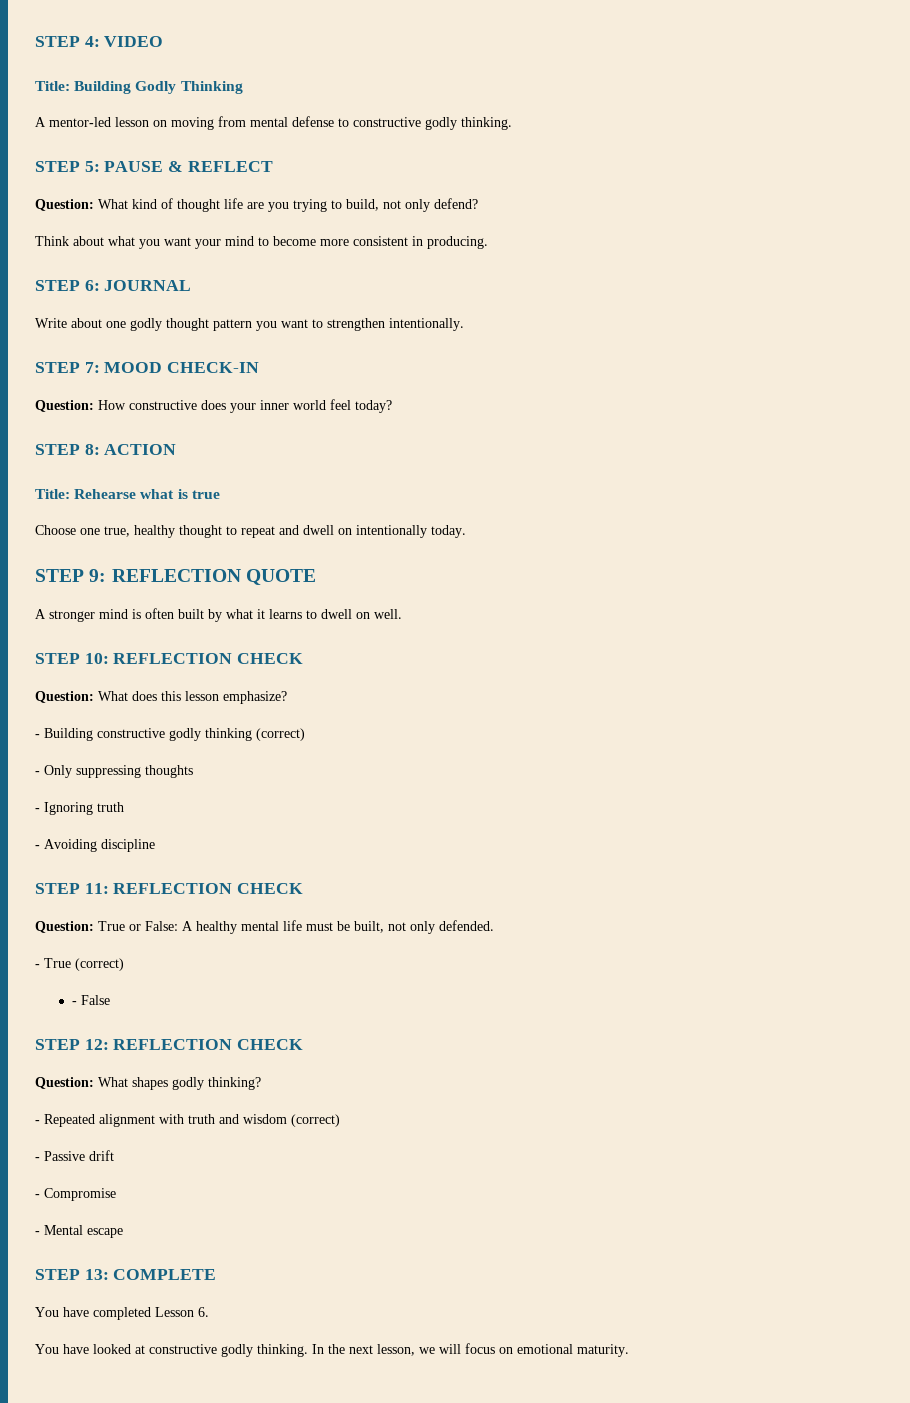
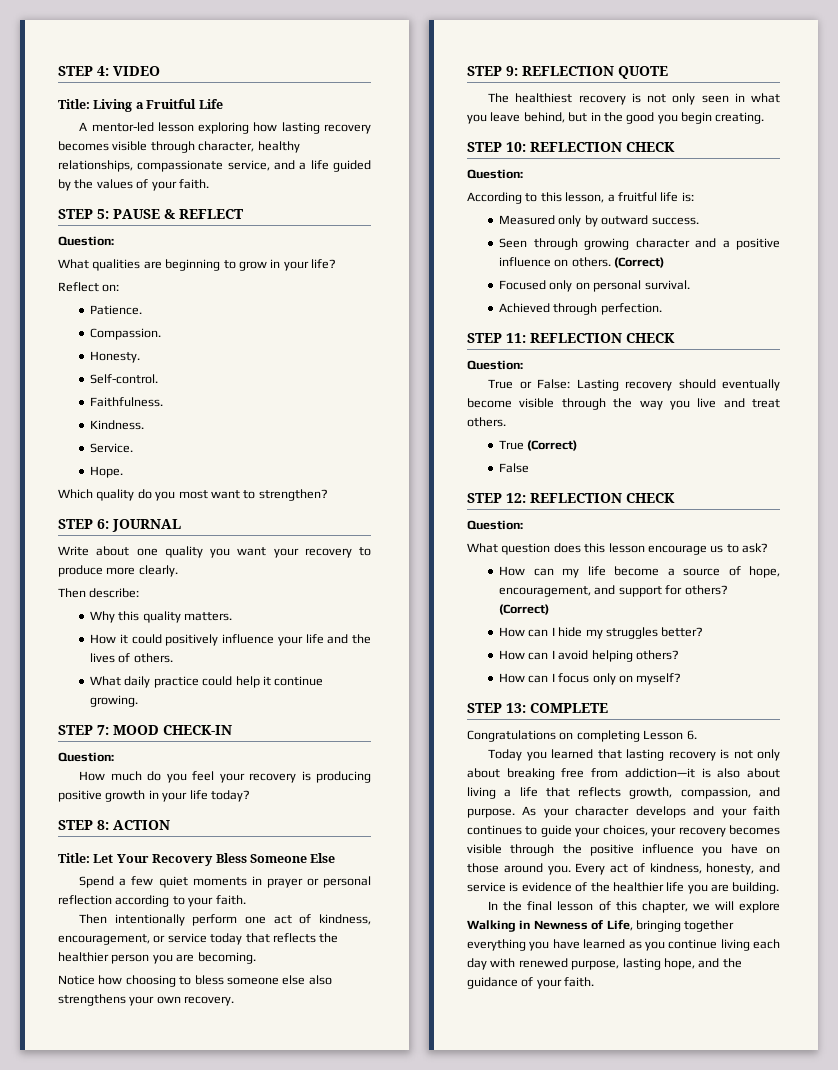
[74,81,243,94] Building Godly Thinking -> [93,99,223,112] Living a Fruitful Life
[153,116,512,130] on moving from mental defense to constructive godly thinking. -> [198,122,372,134] [58,141,300,153] [58,160,371,172] [58,179,209,191] exploring how lasting recovery becomes visible through character, healthy relationships, compassionate service, and a life guided by the values of your faith.
[98,198,478,212] [35,236,488,249] What kind of thought life are you trying to build, not only defend? // Think about what you want your mind to become more consistent in producing. -> [58,259,336,271] [58,282,120,292] [90,305,143,315] [90,328,162,340] [90,351,141,363] [90,374,159,384] [90,397,164,407] [90,420,145,430] [90,443,134,453] [90,466,124,478] [58,489,328,501] // What qualities are beginning to grow in your life? // Reflect on: // Patience. // Compassion. // Honesty. // Self-control. // Faithfulness. // Kindness. // Service. // Hope. // Which quality do you most want to strengthen?
[130,318,464,331] godly thought pattern you want to strengthen intentionally. -> [164,546,371,558] [58,565,178,577] [58,588,140,598] [90,611,233,623] [90,634,371,646] [90,653,173,663] [90,676,324,688] [90,695,139,707] quality you want your recovery to produce more clearly. // Then describe: // Why this quality matters. // How it could positively influence your life and the lives of others. // What daily practice could help it continue growing.
[98,399,351,413] How constructive does your inner world feel -> [79,771,371,783] [58,790,208,802] // How much do you feel your recovery is producing positive growth in your life
[74,489,220,499] [35,525,466,538] [35,569,316,585] [35,608,402,622] Rehearse what is true // Choose one true, healthy thought to repeat and dwell on intentionally today. // STEP 9: REFLECTION QUOTE // A stronger mind is often built by what it learns to dwell on well. -> [93,853,336,866] [79,876,371,888] [58,895,246,907] [79,914,371,926] [58,933,339,945] [58,952,256,964] [58,975,332,987] [58,994,235,1006] [467,66,668,79] [488,93,780,105] [467,112,765,124] Let Your Recovery Bless Someone Else // Spend a few quiet moments in prayer or personal reflection according to your faith. // Then intentionally perform one act of kindness, encouragement, or service today that reflects the healthier person you are becoming. // Notice how choosing to bless someone else also strengthens your own recovery. // STEP 9: REFLECTION QUOTE // The healthiest recovery is not only seen in what you leave behind, but in the good you begin creating.
[98,691,287,704] [35,728,305,741] [35,765,193,778] [35,802,124,815] [35,839,155,852] What does this lesson emphasize? // - Building constructive godly thinking (correct) // - Only suppressing thoughts // - Ignoring truth // - Avoiding discipline -> [467,192,694,204] [499,215,699,227] [499,238,780,250] [499,257,665,268] [499,280,690,292] [499,303,662,315] // According to this lesson, a fruitful life is: // Measured only by outward success. // Seen through growing character and a positive influence on others. (Correct) // Focused only on personal survival. // Achieved through perfection.
(94, 927) none -> (523, 365) //
[182,920,494,934] [35,958,124,971] [71,1001,77,1005] A healthy mental life must be built, not only defended. // - True (correct) // - -> [576,379,780,391] [467,398,780,410] [467,417,506,427] [499,440,578,451] Lasting recovery should eventually become visible through the way you live and treat others. // True (Correct) //
[98,1077,261,1090] [35,1114,340,1127] [35,1150,114,1161] [35,1188,116,1201] [35,1225,123,1238] What shapes godly thinking? // - Repeated alignment with truth and wisdom (correct) // - Passive drift // - Compromise // - Mental escape -> [467,543,768,555] [499,566,780,578] [499,585,728,597] [499,604,550,615] [499,627,704,639] [499,650,679,662] [499,673,682,685] // What question does this lesson encourage us to ask? // How can my life become a source of hope, encouragement, and support for others? (Correct) // How can I hide my struggles better? // How can I avoid helping others? // How can I focus only on myself?
[35,1307,151,1320] You have completed -> [467,730,640,742] Congratulations on completing
[35,1343,629,1357] You have looked at constructive godly thinking. In the next lesson, we will focus on emotional maturity. -> [488,749,780,761] [467,768,780,780] [467,787,780,799] [467,806,780,818] [467,825,780,837] [467,844,780,856] [467,863,780,875] [467,882,780,894] [488,901,780,913] [467,920,735,932] [467,939,780,951] [467,958,742,970] [467,977,595,989] Today you learned that lasting recovery is not only about breaking free from addiction—it is also about living a life that reflects growth, compassion, and purpose. As your character develops and your faith continues to guide your choices, your recovery becomes visible through the positive influence you have on those around you. Every act of kindness, honesty, and service is evidence of the healthier life you are building. // In the final lesson of this chapter, we will explore Walking in Newness of Life, bringing together everything you have learned as you continue living each day with renewed purpose, lasting hope, and the guidance of your faith.

